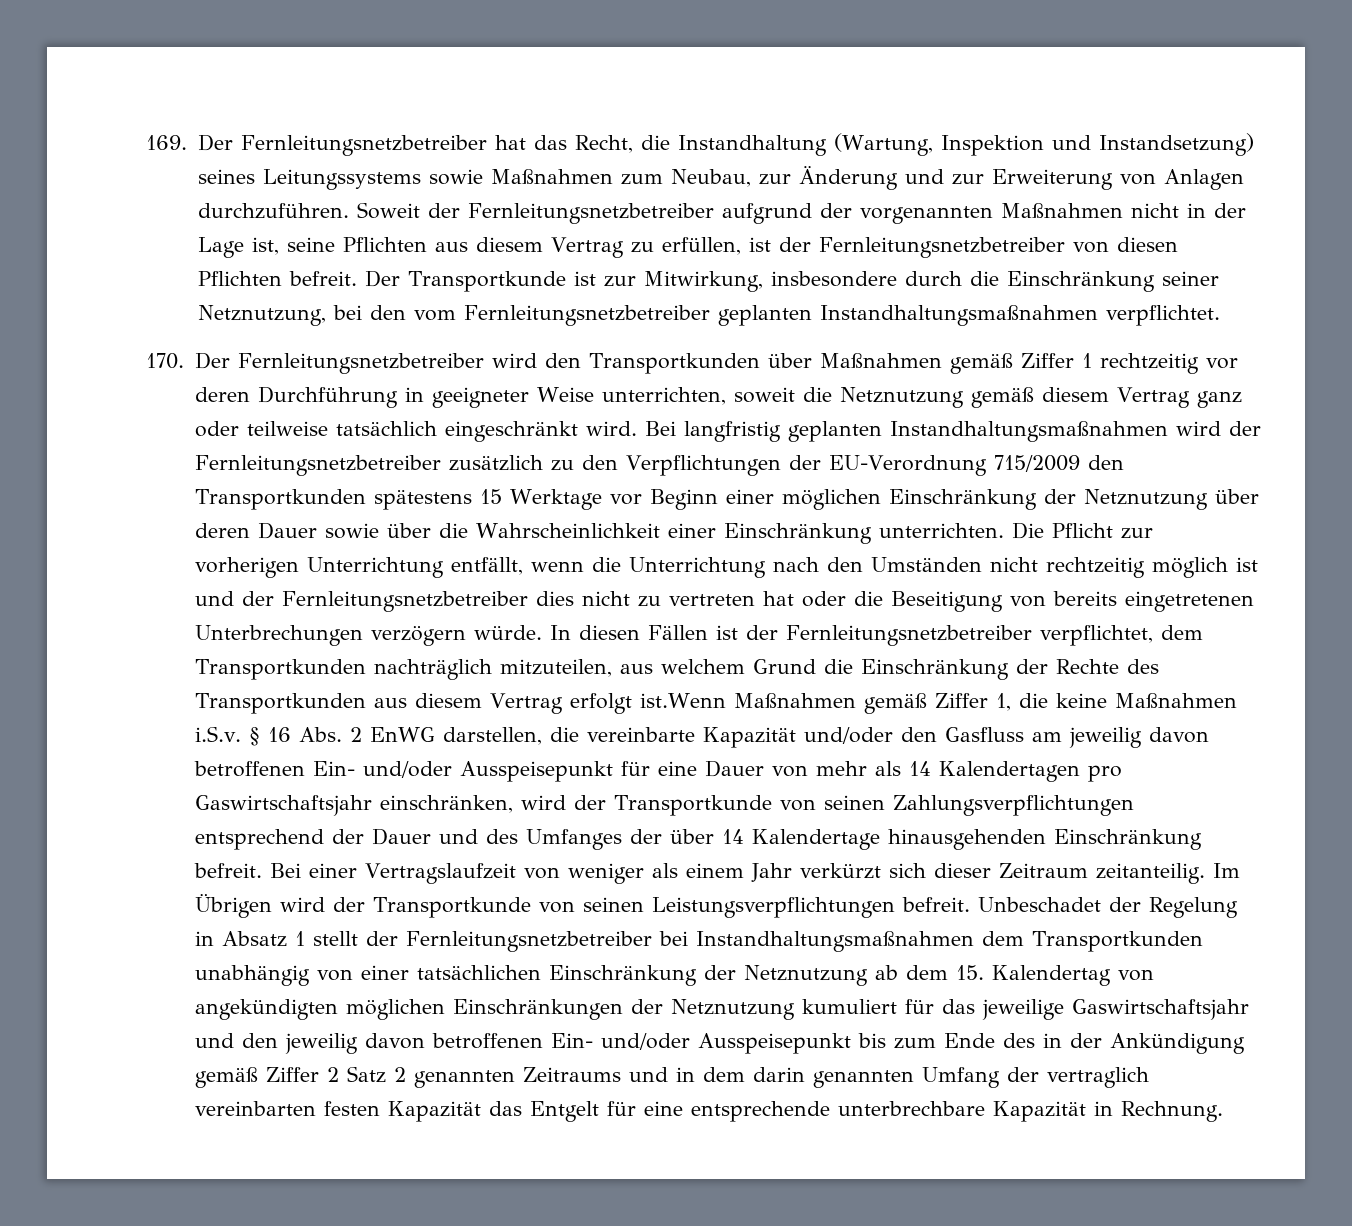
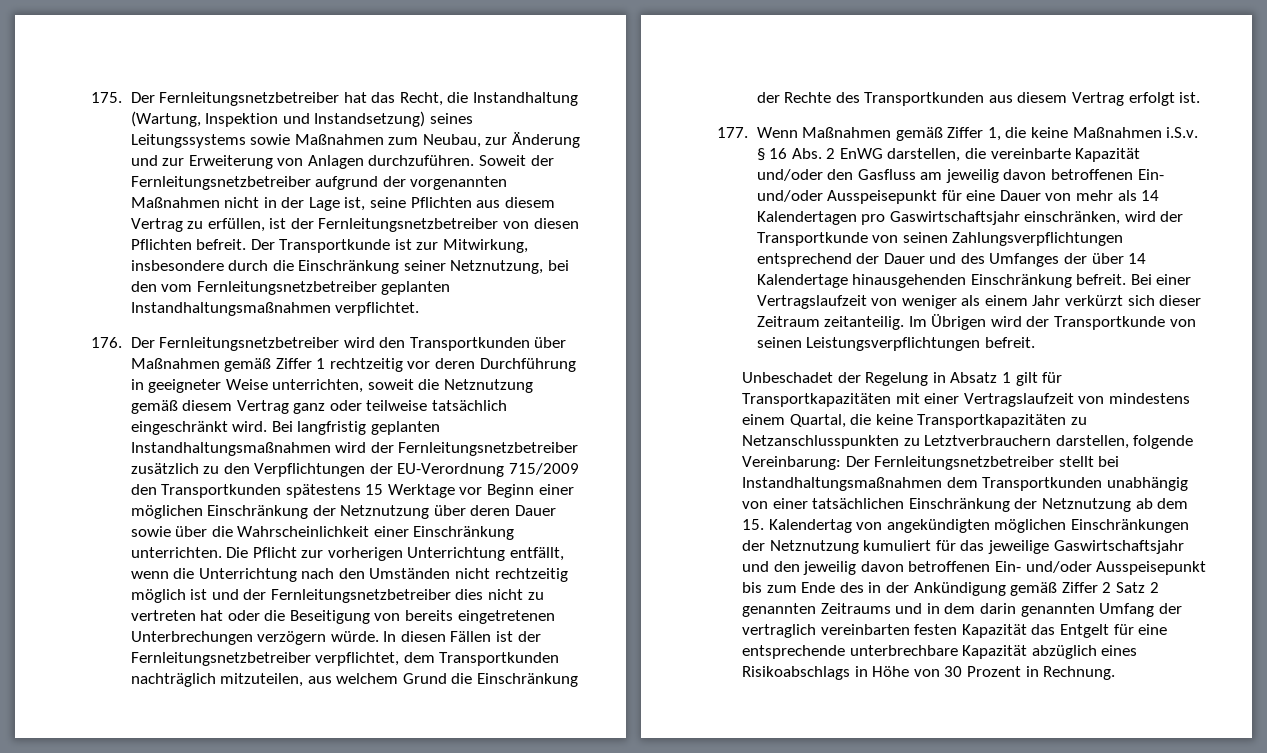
[146,135,187,150] 169. -> [91,92,122,103] 175.
[146,353,184,369] 170. -> [91,337,122,348] 176.
[639,693,726,708] ist.Wenn -> [1179,92,1201,103] [717,127,798,138] ist. // 177. Wenn
(970, 904) none -> (1035, 342) //
[312,931,652,952] stellt der Fernleitungsnetzbetreiber -> [1015,372,1063,386] [742,393,1190,407] [742,414,1087,428] [742,435,1194,449] [742,456,1094,470] gilt für Transportkapazitäten mit einer Vertragslaufzeit von mindestens einem Quartal, die keine Transportkapazitäten zu Netzanschlusspunkten zu Letztverbrauchern darstellen, folgende Vereinbarung: Der Fernleitungsnetzbetreiber stellt
(1086, 1111) none -> [1031,645,1138,659] [742,666,1021,680] abzüglich eines Risikoabschlags in Höhe von 30 Prozent

